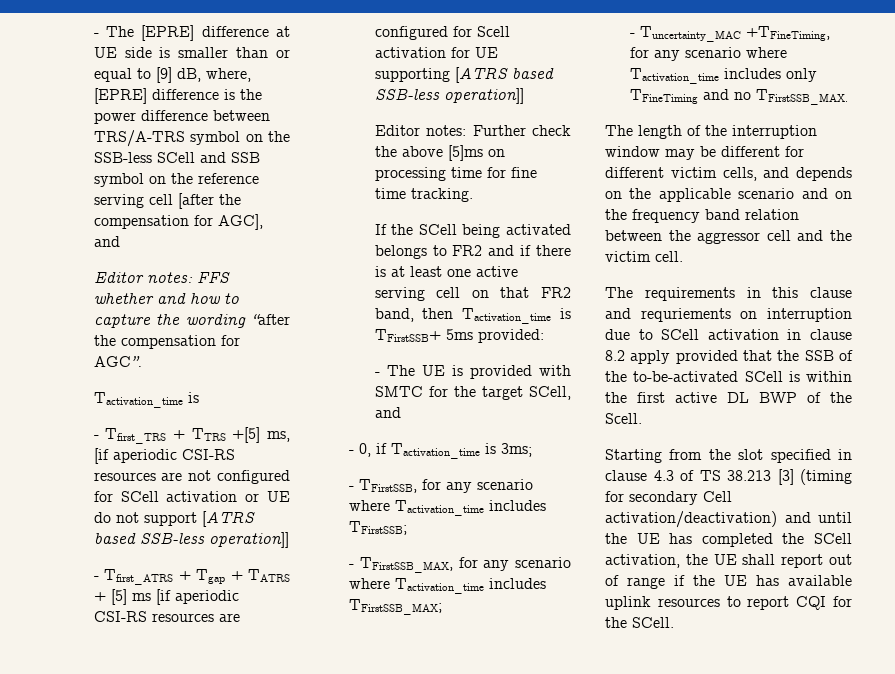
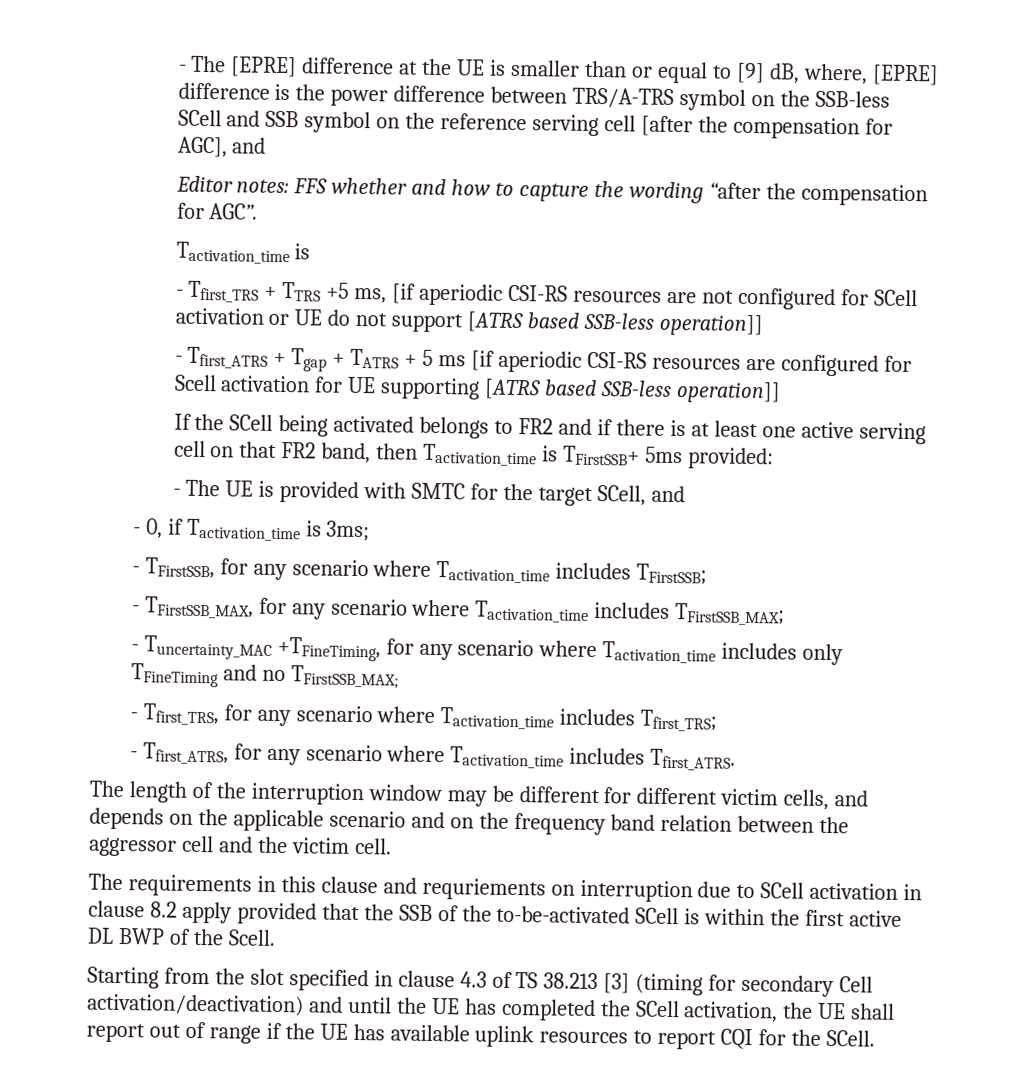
[93,47,152,58] UE side -> [421,58,486,76] the UE
[232,427,261,443] +[5] -> [326,282,350,299] +5
[110,589,127,605] [5] -> [422,349,434,366] 5
[374,125,571,136] [374,145,505,161] [374,167,537,181] [374,188,473,202] // Editor notes: Further check the above [5]ms on processing time for fine time tracking. -> (782, 392) none
[756,89,849,105] TFirstSSB_MAX. -> [290,665,399,689] [129,703,718,732] [129,742,737,771] TFirstSSB_MAX; // - Tfirst_TRS, for any scenario where Tactivation_time includes Tfirst_TRS; // - Tfirst_ATRS, for any scenario where Tactivation_time includes Tfirst_ATRS.

